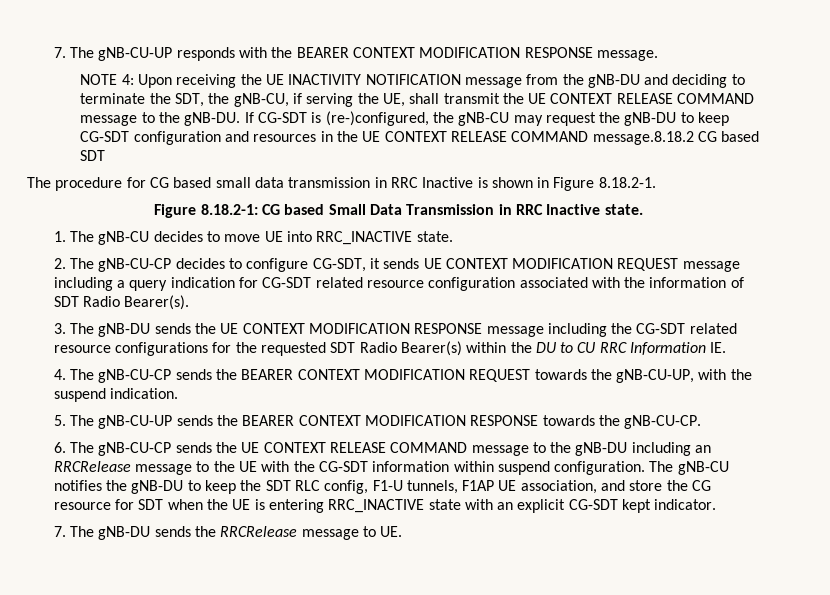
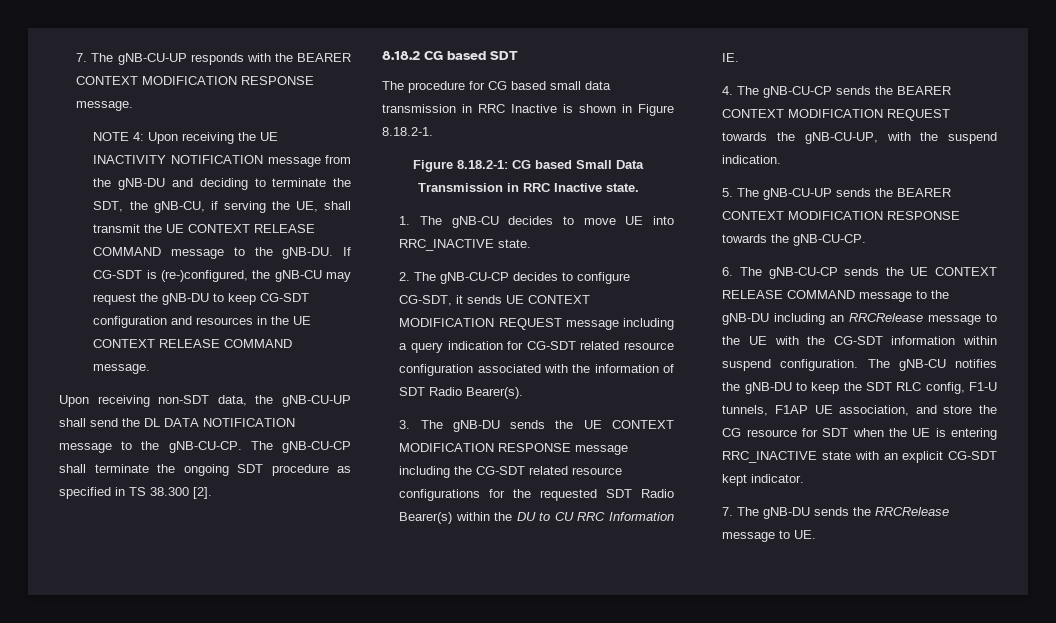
[592,131,694,145] message.8.18.2 -> [93,364,151,374] [59,395,351,407] [59,418,295,427] [59,441,351,453] [59,464,351,476] [59,487,212,499] [382,51,420,60] message. // Upon receiving non-SDT data, the gNB-CU-UP shall send the DL DATA NOTIFICATION message to the gNB-CU-CP. The gNB-CU-CP shall terminate the ongoing SDT procedure as specified in TS 38.300 [2]. // 8.18.2

